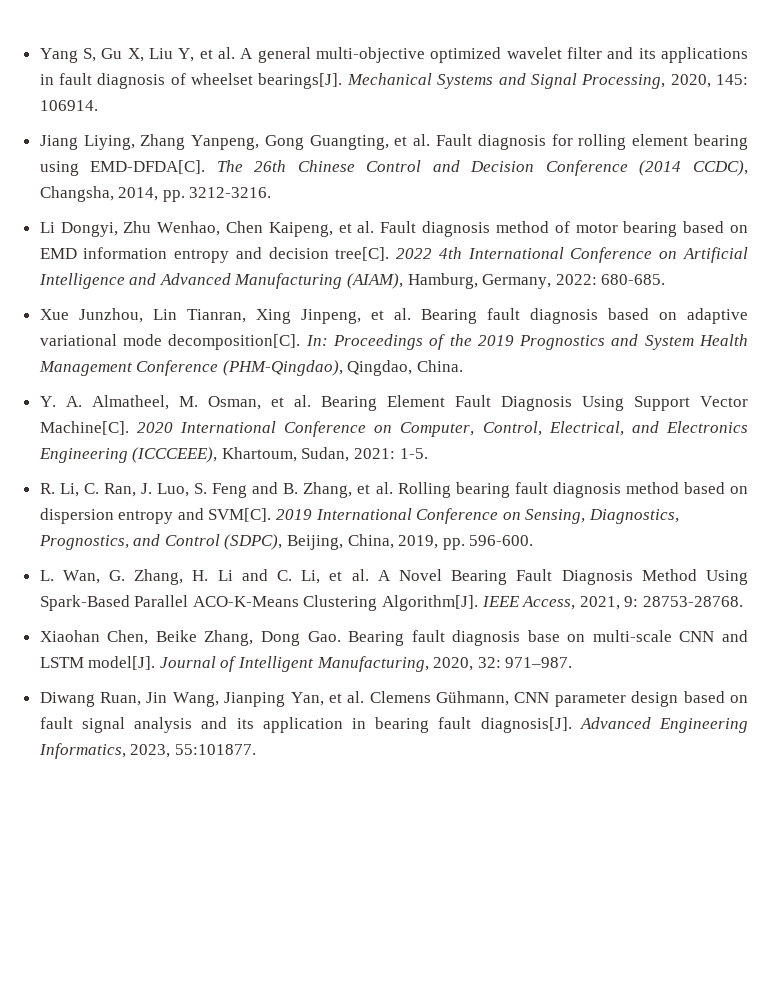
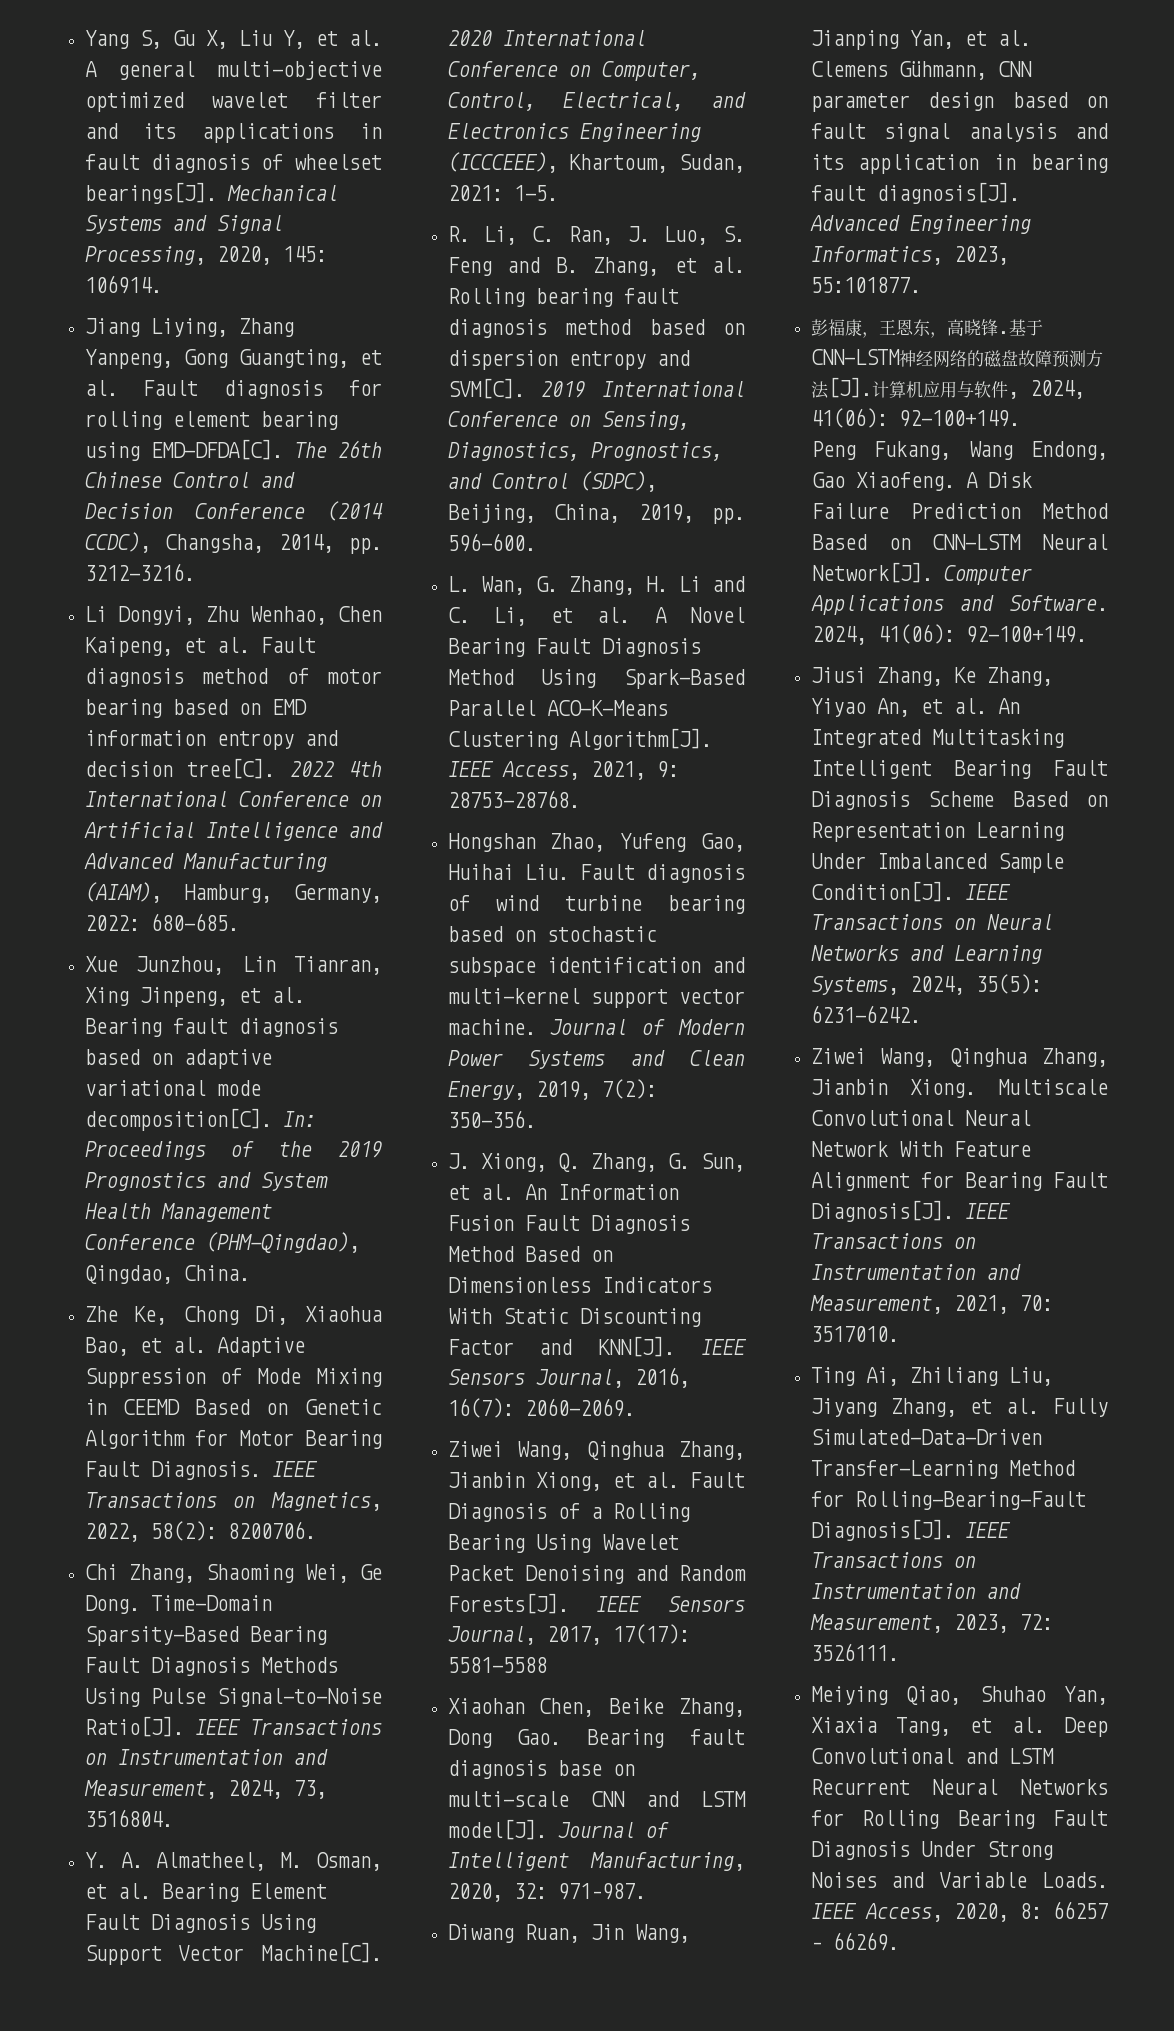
(464, 366) none -> [84,1306,382,1325] [84,1337,305,1357] [84,1368,382,1388] [84,1399,382,1415] [84,1430,382,1449] [84,1461,318,1480] [84,1492,382,1511] [84,1521,316,1542] [84,1564,382,1583] [84,1595,272,1614] [84,1626,327,1646] [84,1657,338,1676] [84,1688,382,1707] [84,1716,382,1737] [84,1749,328,1765] [83,1780,327,1799] [84,1809,173,1827] // Zhe Ke, Chong Di, Xiaohua Bao, et al. Adaptive Suppression of Mode Mixing in CEEMD Based on Genetic Algorithm for Motor Bearing Fault Diagnosis. IEEE Transactions on Magnetics, 2022, 58(2): 8200706. // Chi Zhang, Shaoming Wei, Ge Dong. Time-Domain Sparsity-Based Bearing Fault Diagnosis Methods Using Pulse Signal-to-Noise Ratio[J]. IEEE Transactions on Instrumentation and Measurement, 2024, 73, 3516804.
(744, 601) none -> [447,833,745,852] [447,864,745,883] [447,895,745,914] [447,926,657,942] [447,957,745,977] [447,988,745,1008] [447,1019,745,1035] [447,1050,745,1069] [447,1079,657,1100] [447,1110,536,1128] [447,1153,745,1172] [447,1184,679,1200] [447,1215,690,1234] [447,1246,613,1262] [447,1277,712,1293] [447,1308,701,1327] [447,1336,747,1357] [447,1367,690,1388] [447,1398,635,1418] [447,1441,745,1460] [447,1472,745,1491] [447,1503,690,1522] [447,1534,679,1553] [447,1565,746,1584] [447,1593,745,1614] [447,1624,690,1645] [447,1657,547,1673] // Hongshan Zhao, Yufeng Gao, Huihai Liu. Fault diagnosis of wind turbine bearing based on stochastic subspace identification and multi-kernel support vector machine. Journal of Modern Power Systems and Clean Energy, 2019, 7(2): 350-356. // J. Xiong, Q. Zhang, G. Sun, et al. An Information Fusion Fault Diagnosis Method Based on Dimensionless Indicators With Static Discounting Factor and KNN[J]. IEEE Sensors Journal, 2016, 16(7): 2060-2069. // Ziwei Wang, Qinghua Zhang, Jianbin Xiong, et al. Fault Diagnosis of a Rolling Bearing Using Wavelet Packet Denoising and Random Forests[J]. IEEE Sensors Journal, 2017, 17(17): 5581-5588
(256, 749) none -> [810,319,1043,338] [810,349,1103,368] [810,377,1085,399] [810,408,1020,428] [811,441,1108,460] [811,472,1032,491] [811,503,1108,519] [811,534,1108,550] [811,562,1032,585] [810,595,1108,615] [811,624,1087,645] [810,667,1053,686] [810,698,1020,717] [810,729,1064,748] [810,760,1108,779] [810,791,1108,810] [810,822,1064,842] [810,853,1064,873] [810,881,1011,902] [810,914,1053,930] [810,945,1042,964] [810,974,1042,995] [810,1005,921,1023] [810,1048,1108,1067] [810,1079,1108,1098] [810,1110,1031,1126] [810,1141,1031,1157] [810,1172,1108,1191] [810,1200,1011,1222] [810,1233,976,1249] [810,1264,1021,1280] [809,1295,1053,1314] [810,1326,899,1342] [810,1367,1053,1386] [810,1398,1108,1417] [810,1429,1042,1445] [810,1460,1075,1479] [810,1491,1086,1510] [810,1519,1011,1541] [810,1552,976,1568] [810,1583,1021,1599] [809,1614,1053,1633] [810,1643,899,1661] [810,1686,1108,1705] [810,1717,1108,1737] [810,1748,1054,1764] [810,1779,1108,1795] [810,1810,1108,1829] [810,1841,1053,1860] [810,1872,1108,1888] [810,1901,1108,1922] [810,1932,899,1951] // 彭福康，王恩东，高晓锋.基于CNN-LSTM神经网络的磁盘故障预测方法[J].计算机应用与软件, 2024, 41(06): 92-100+149. // Peng Fukang, Wang Endong, Gao Xiaofeng. A Disk Failure Prediction Method Based on CNN-LSTM Neural Network[J]. Computer Applications and Software. 2024, 41(06): 92-100+149. // Jiusi Zhang, Ke Zhang, Yiyao An, et al. An Integrated Multitasking Intelligent Bearing Fault Diagnosis Scheme Based on Representation Learning Under Imbalanced Sample Condition[J]. IEEE Transactions on Neural Networks and Learning Systems, 2024, 35(5): 6231-6242. // Ziwei Wang, Qinghua Zhang, Jianbin Xiong. Multiscale Convolutional Neural Network With Feature Alignment for Bearing Fault Diagnosis[J]. IEEE Transactions on Instrumentation and Measurement, 2021, 70: 3517010. // Ting Ai, Zhiliang Liu, Jiyang Zhang, et al. Fully Simulated-Data-Driven Transfer-Learning Method for Rolling-Bearing-Fault Diagnosis[J]. IEEE Transactions on Instrumentation and Measurement, 2023, 72: 3526111. // Meiying Qiao, Shuhao Yan, Xiaxia Tang, et al. Deep Convolutional and LSTM Recurrent Neural Networks for Rolling Bearing Fault Diagnosis Under Strong Noises and Variable Loads. IEEE Access, 2020, 8: 66257 – 66269.

